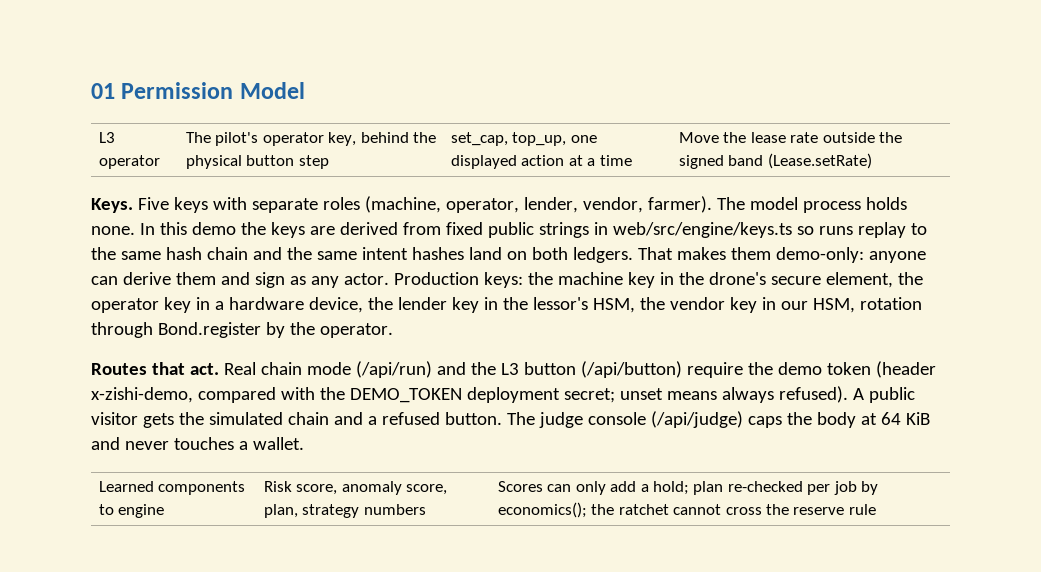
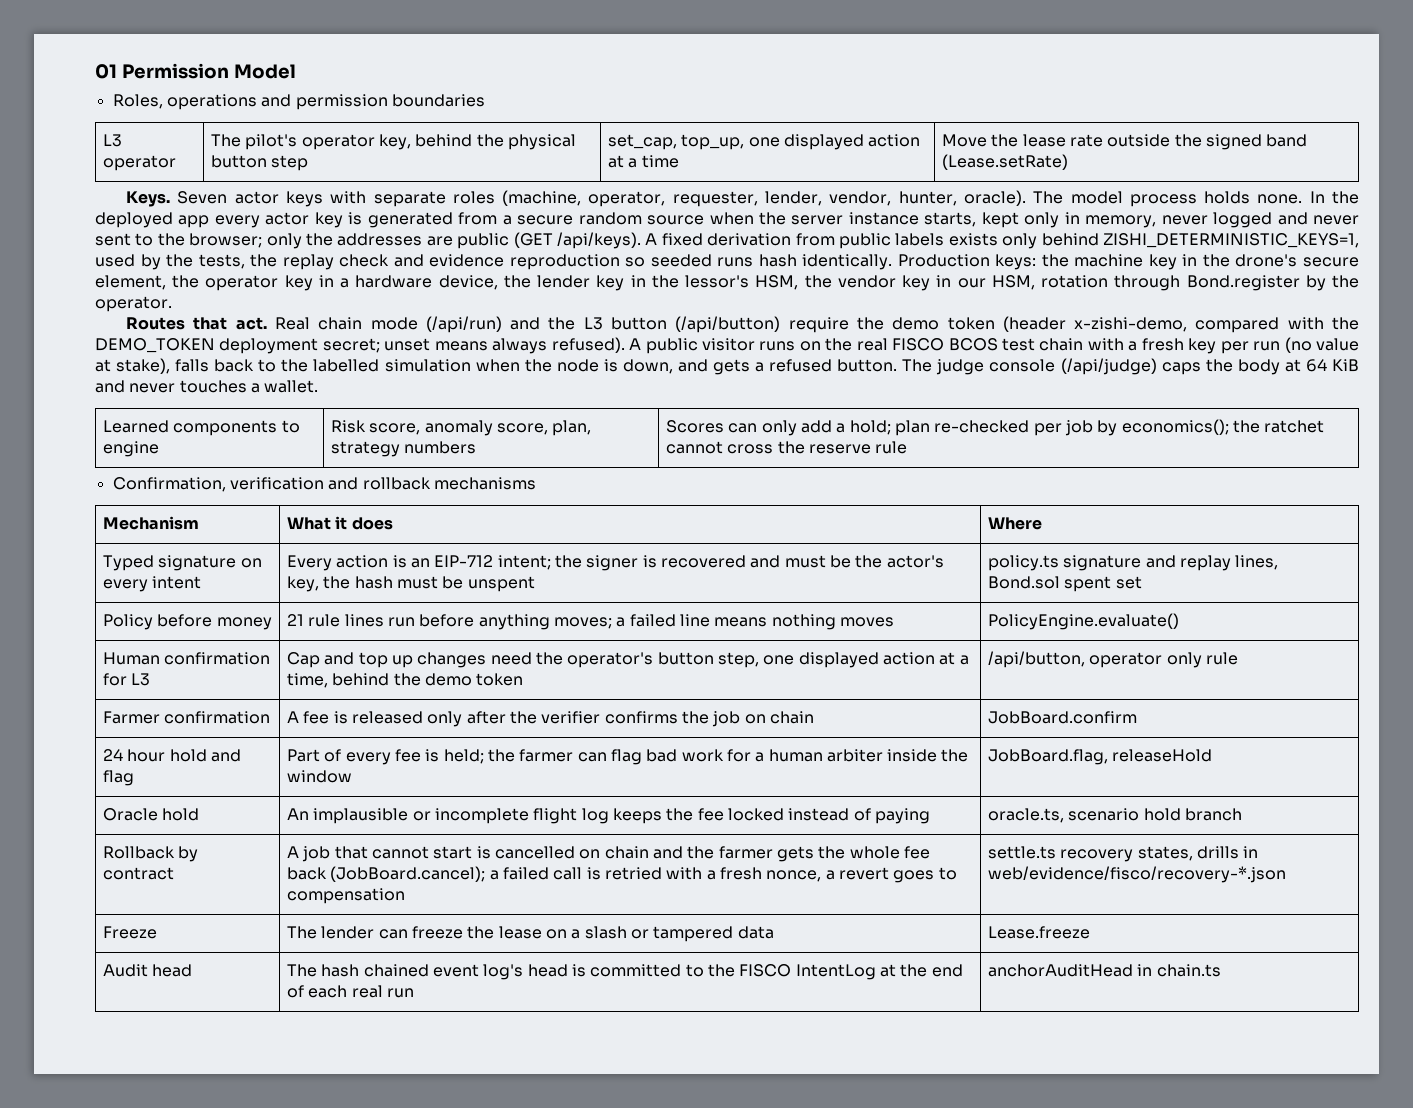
(305, 90) none -> [112,94,485,110] // Roles, operations and permission boundaries
[137,197,169,210] Five -> [177,191,279,204] Seven actor
(519, 205) none -> [672,191,758,207] requester,
[647,196,712,213] farmer). -> [898,190,1026,206] hunter, oracle).
[159,222,927,238] [91,247,926,263] [91,272,389,288] this demo the keys are derived from fixed public strings in web/src/engine/keys.ts so runs replay to the same hash chain and the same intent hashes land on both ledgers. That makes them demo-only: anyone can derive them and sign as any actor. -> [1332,191,1360,204] [95,212,1359,228] [95,232,1359,249] [95,254,893,270] the deployed app every actor key is generated from a secure random source when the server instance starts, kept only in memory, never logged and never sent to the browser; only the addresses are public (GET /api/keys). A fixed derivation from public labels exists only behind ZISHI_DETERMINISTIC_KEYS=1, used by the tests, the replay check and evidence reproduction so seeded runs hash identically.
[142,412,363,428] gets the simulated chain and -> [759,337,1360,354] [95,358,751,375] runs on the real FISCO BCOS test chain with a fresh key per run (no value at stake), falls back to the labelled simulation when the node is down, and gets
(876, 509) none -> [112,477,536,492] [103,516,200,530] [287,516,393,530] [988,517,1043,530] [103,555,262,571] [103,576,202,592] [287,555,944,571] [287,576,535,592] [988,555,1279,571] [988,576,1142,592] [103,614,272,630] [287,614,894,630] [988,613,1180,630] [103,652,271,665] [103,673,151,686] [287,652,969,668] [287,673,524,688] [988,651,1239,668] [103,711,271,724] [287,711,814,727] [988,711,1138,724] [103,749,242,762] [103,770,135,786] [287,749,969,765] [287,770,353,783] [988,749,1213,765] [103,808,200,821] [287,808,930,824] [988,808,1243,823] [103,846,199,862] [103,867,175,880] [287,846,930,862] [287,866,957,883] [287,888,406,904] [988,846,1259,862] [988,866,1287,883] [103,926,158,939] [287,926,774,942] [988,926,1091,939] [103,964,193,977] [287,964,963,980] [287,985,415,998] [988,964,1221,977] // Confirmation, verification and rollback mechanisms // Mechanism | What it does | Where // Typed signature on every intent | Every action is an EIP-712 intent; the signer is recovered and must be the actor's key, the hash must be unspent | policy.ts signature and replay lines, Bond.sol spent set // Policy before money | 21 rule lines run before anything moves; a failed line means nothing moves | PolicyEngine.evaluate() // Human confirmation for L3 | Cap and top up changes need the operator's button step, one displayed action at a time, behind the demo token | /api/button, operator only rule // Farmer confirmation | A fee is released only after the verifier confirms the job on chain | JobBoard.confirm // 24 hour hold and flag | Part of every fee is held; the farmer can flag bad work for a human arbiter inside the window | JobBoard.flag, releaseHold // Oracle hold | An implausible or incomplete flight log keeps the fee locked instead of paying | oracle.ts, scenario hold branch // Rollback by contract | A job that cannot start is cancelled on chain and the farmer gets the whole fee back (JobBoard.cancel); a failed call is retried with a fresh nonce, a revert goes to compensation | settle.ts recovery states, drills in web/evidence/fisco/recovery-*.json // Freeze | The lender can freeze the lease on a slash or tampered data | Lease.freeze // Audit head | The hash chained event log's head is committed to the FISCO IntentLog at the end of each real run | anchorAuditHead in chain.ts

